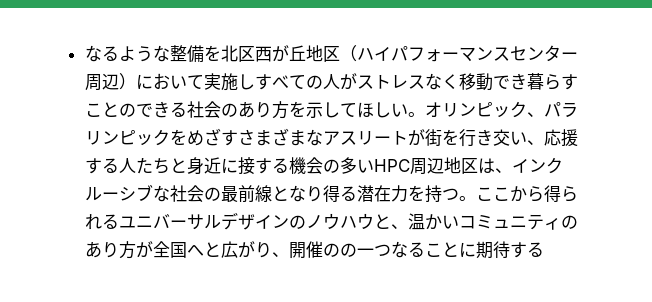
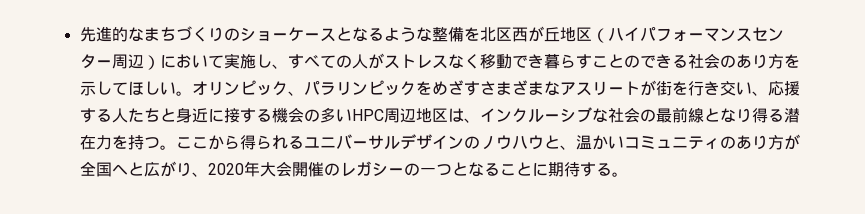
(84, 53) none -> [79,26,352,42] 先進的なまちづくりのショーケースと
(255, 82) none -> [271,64,288,69] 、
[288,241,391,259] 開催のの一つ -> [207,161,468,177] 2020年大会開催のレガシーの一つと
(544, 249) none -> [611,172,628,177] 。

